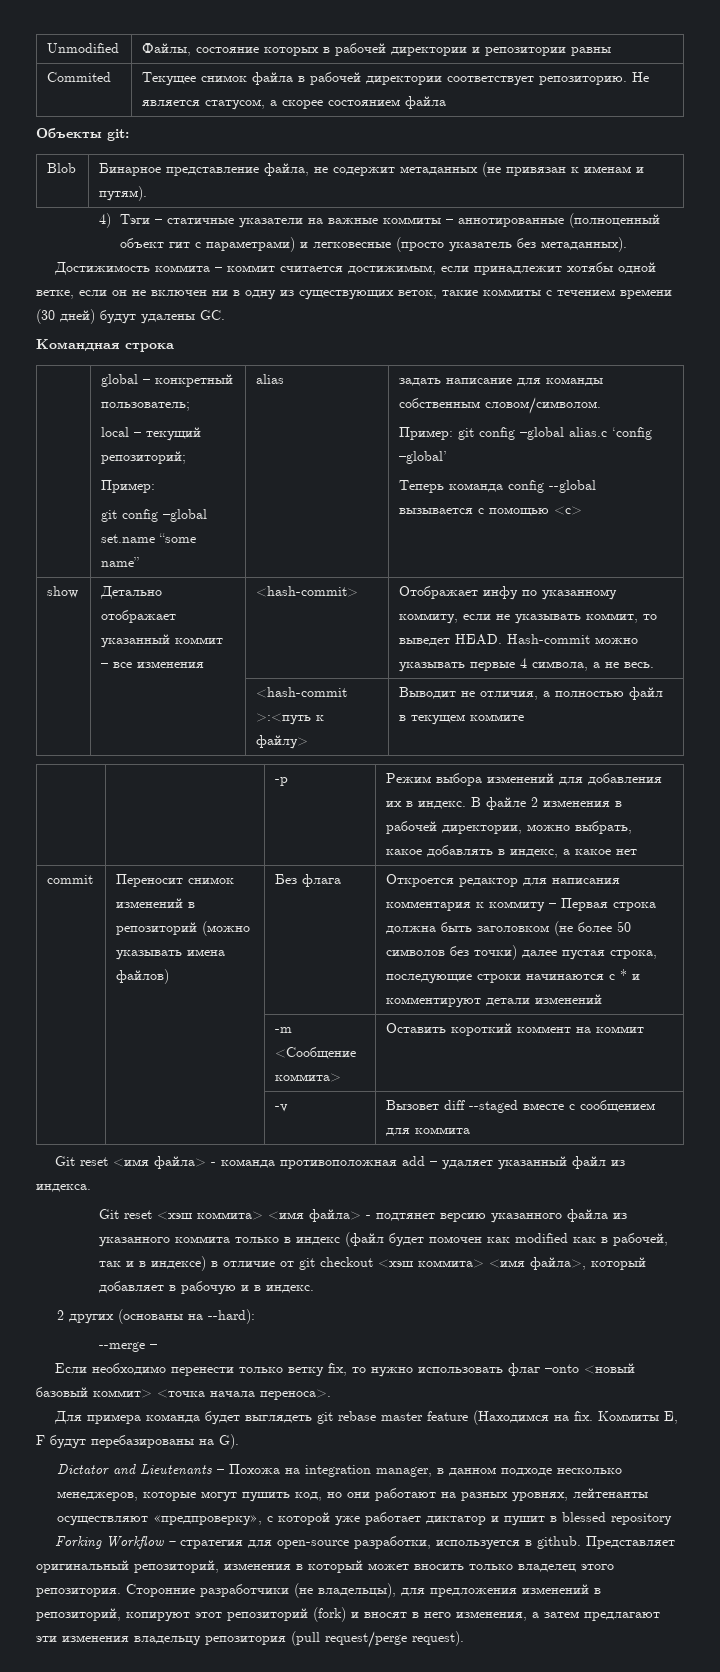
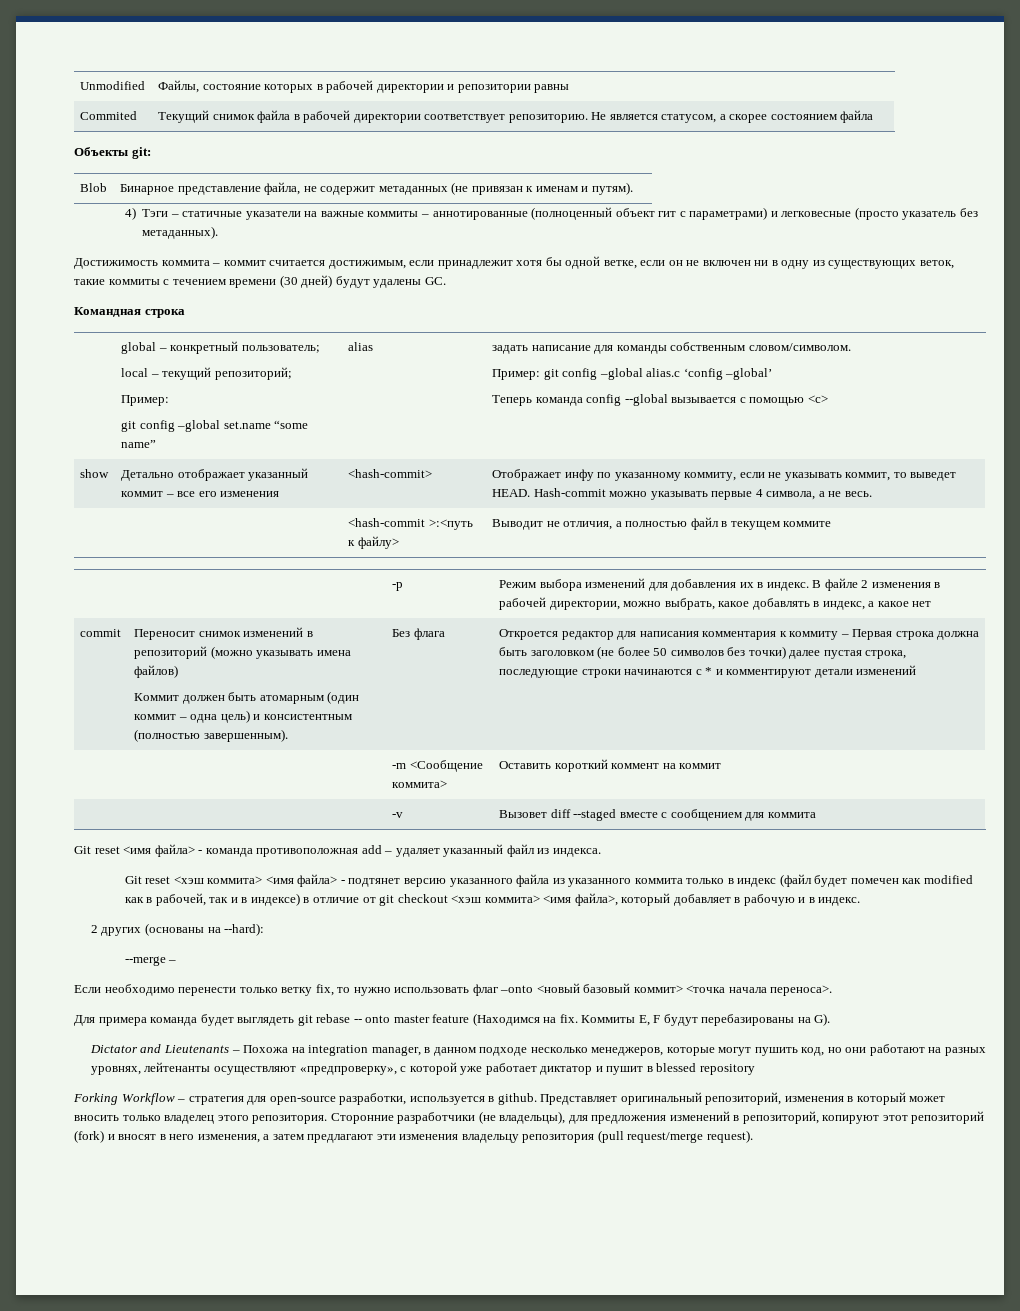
[142,72,197,86] Текущее -> [158,110,210,123] Текущий
[567,262,614,272] хотябы -> [516,257,562,266] хотя бы
(133, 665) none -> [198,491,217,497] его
(170, 976) none -> [134,691,360,704] [134,710,352,723] [134,729,288,742] // Коммит должен быть атомарным (один коммит – одна цель) и консистентным (полностью завершенным).
[429,1236,483,1243] помочен -> [850,878,899,884] помечен
(377, 1416) none -> [353,1015,391,1023] -- onto
[325,1631,407,1648] request/perge -> [627,1132,704,1143] request/merge

